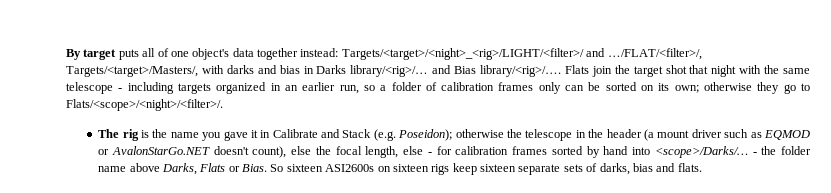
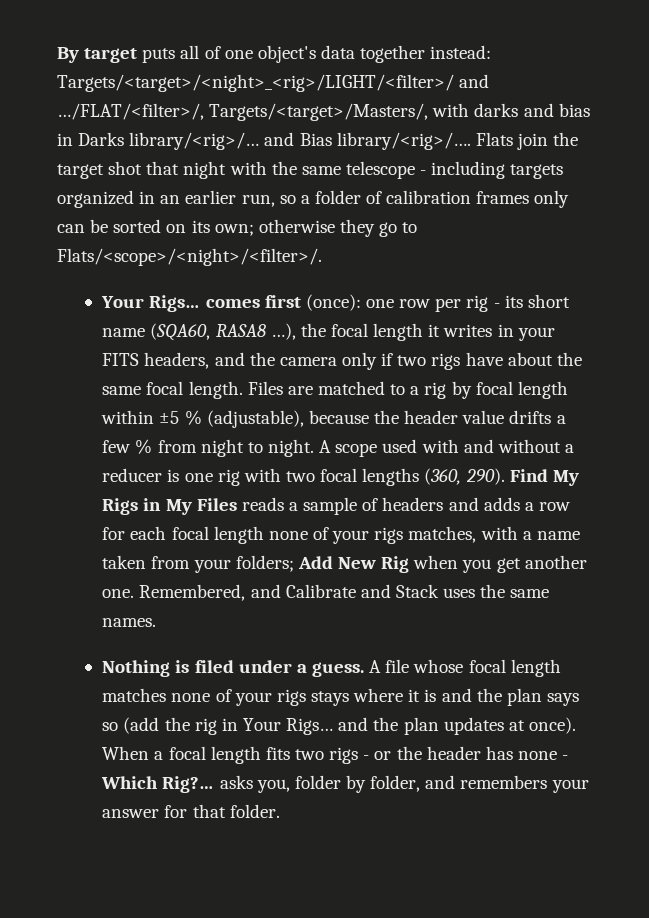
[98,129,811,141] [98,146,812,158] [98,163,702,175] The rig is the name you gave it in Calibrate and Stack (e.g. Poseidon); otherwise the telescope in the header (a mount driver such as EQMOD or AvalonStarGo.NET doesn't count), else the focal length, else - for calibration frames sorted by hand into <scope>/Darks/… - the folder name above Darks, Flats or Bias. So sixteen ASI2600s on sixteen rigs keep sixteen separate sets of darks, bias and flats. -> [101,294,570,312] [102,323,555,341] [102,352,582,370] [102,381,568,399] [101,410,566,428] [102,439,574,457] [102,468,579,486] [102,497,570,515] [102,526,580,544] [102,555,587,573] [102,584,550,601] [102,618,157,627] [102,659,561,677] [102,688,579,706] [102,717,576,735] [102,746,569,764] [101,775,589,793] [102,804,280,818] Your Rigs… comes first (once): one row per rig - its short name (SQA60, RASA8 …), the focal length it writes in your FITS headers, and the camera only if two rigs have about the same focal length. Files are matched to a rig by focal length within ±5 % (adjustable), because the header value drifts a few % from night to night. A scope used with and without a reducer is one rig with two focal lengths (360, 290). Find My Rigs in My Files reads a sample of headers and adds a row for each focal length none of your rigs matches, with a name taken from your folders; Add New Rig when you get another one. Remembered, and Calibrate and Stack uses the same names. // Nothing is filed under a guess. A file whose focal length matches none of your rigs stays where it is and the plan says so (add the rig in Your Rigs… and the plan updates at once). When a focal length fits two rigs - or the header has none - Which Rig?… asks you, folder by folder, and remembers your answer for that folder.

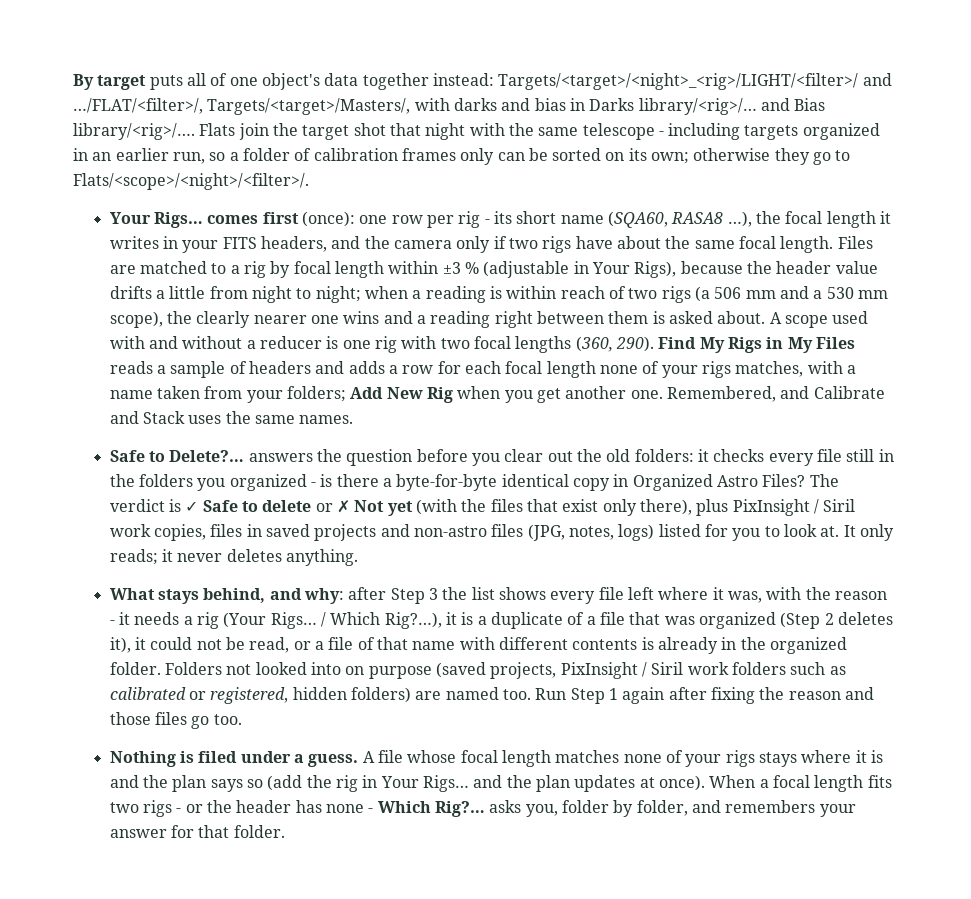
[159,410,304,428] ±5 % (adjustable), -> [442,261,677,278] ±3 % (adjustable in Your Rigs),
[102,439,153,454] few % -> [169,286,206,299] little
[267,439,314,457] night. -> [315,286,888,303] [109,311,766,328] night; when a reading is within reach of two rigs (a 506 mm and a 530 mm scope), the clearly nearer one wins and a reading right between them is asked about.
(157, 622) none -> [109,449,894,466] [109,474,839,491] [109,499,856,516] [109,524,894,541] [109,549,359,566] [109,587,887,604] [109,612,893,629] [109,637,847,654] [109,662,846,679] [109,687,874,704] [109,712,242,729] // Safe to Delete?… answers the question before you clear out the old folders: it checks every file still in the folders you organized - is there a byte-for-byte identical copy in Organized Astro Files? The verdict is ✓ Safe to delete or ✗ Not yet (with the files that exist only there), plus PixInsight / Siril work copies, files in saved projects and non-astro files (JPG, notes, logs) listed for you to look at. It only reads; it never deletes anything. // What stays behind, and why: after Step 3 the list shows every file left where it was, with the reason - it needs a rig (Your Rigs… / Which Rig?…), it is a duplicate of a file that was organized (Step 2 deletes it), it could not be read, or a file of that name with different contents is already in the organized folder. Folders not looked into on purpose (saved projects, PixInsight / Siril work folders such as calibrated or registered, hidden folders) are named too. Run Step 1 again after fixing the reason and those files go too.

